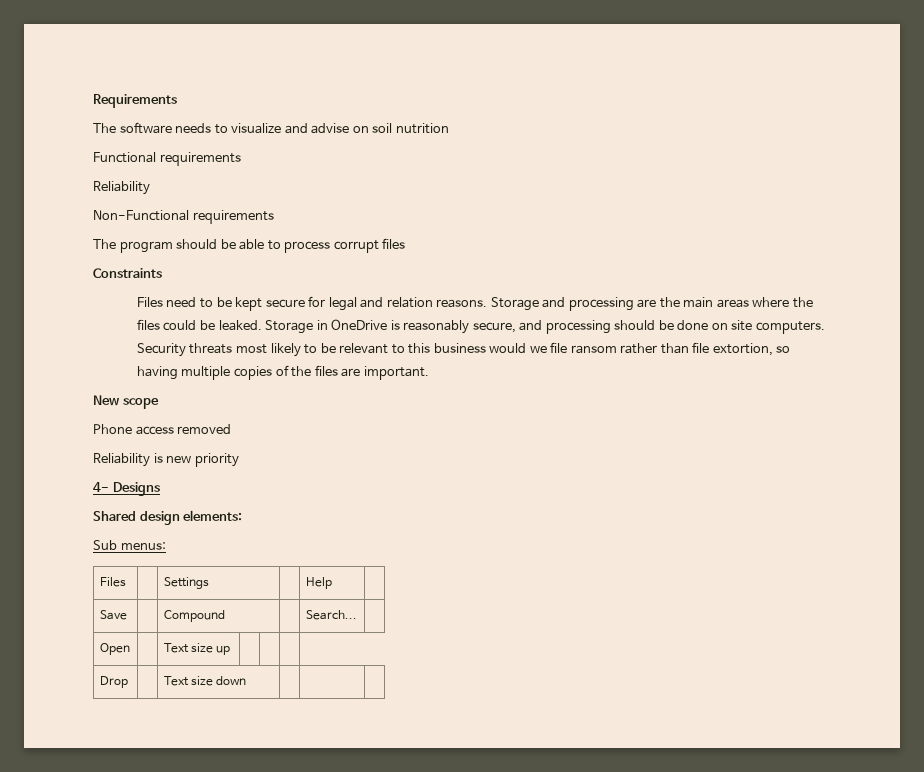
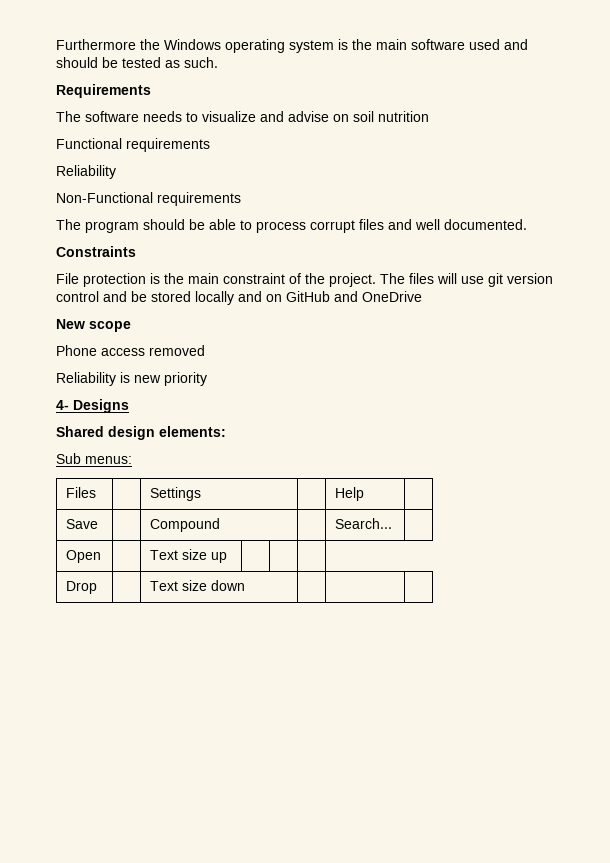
(93, 101) none -> [56,39,528,53] [56,57,218,68] Furthermore the Windows operating system is the main software used and should be tested as such. //
[93,268,162,278] [136,296,813,311] [136,319,825,334] [136,342,791,357] [136,365,429,380] // Constraints // Files need to be kept secure for legal and relation reasons. Storage and processing are the main areas where the files could be leaked. Storage in OneDrive is reasonably secure, and processing should be done on site computers. Security threats most likely to be relevant to this business would we file ransom rather than file extortion, so having multiple copies of the files are important. -> [388,219,527,230] [56,246,136,257] [56,273,553,287] [56,291,422,305] and well documented. // Constraints // File protection is the main constraint of the project. The files will use git version control and be stored locally and on GitHub and OneDrive

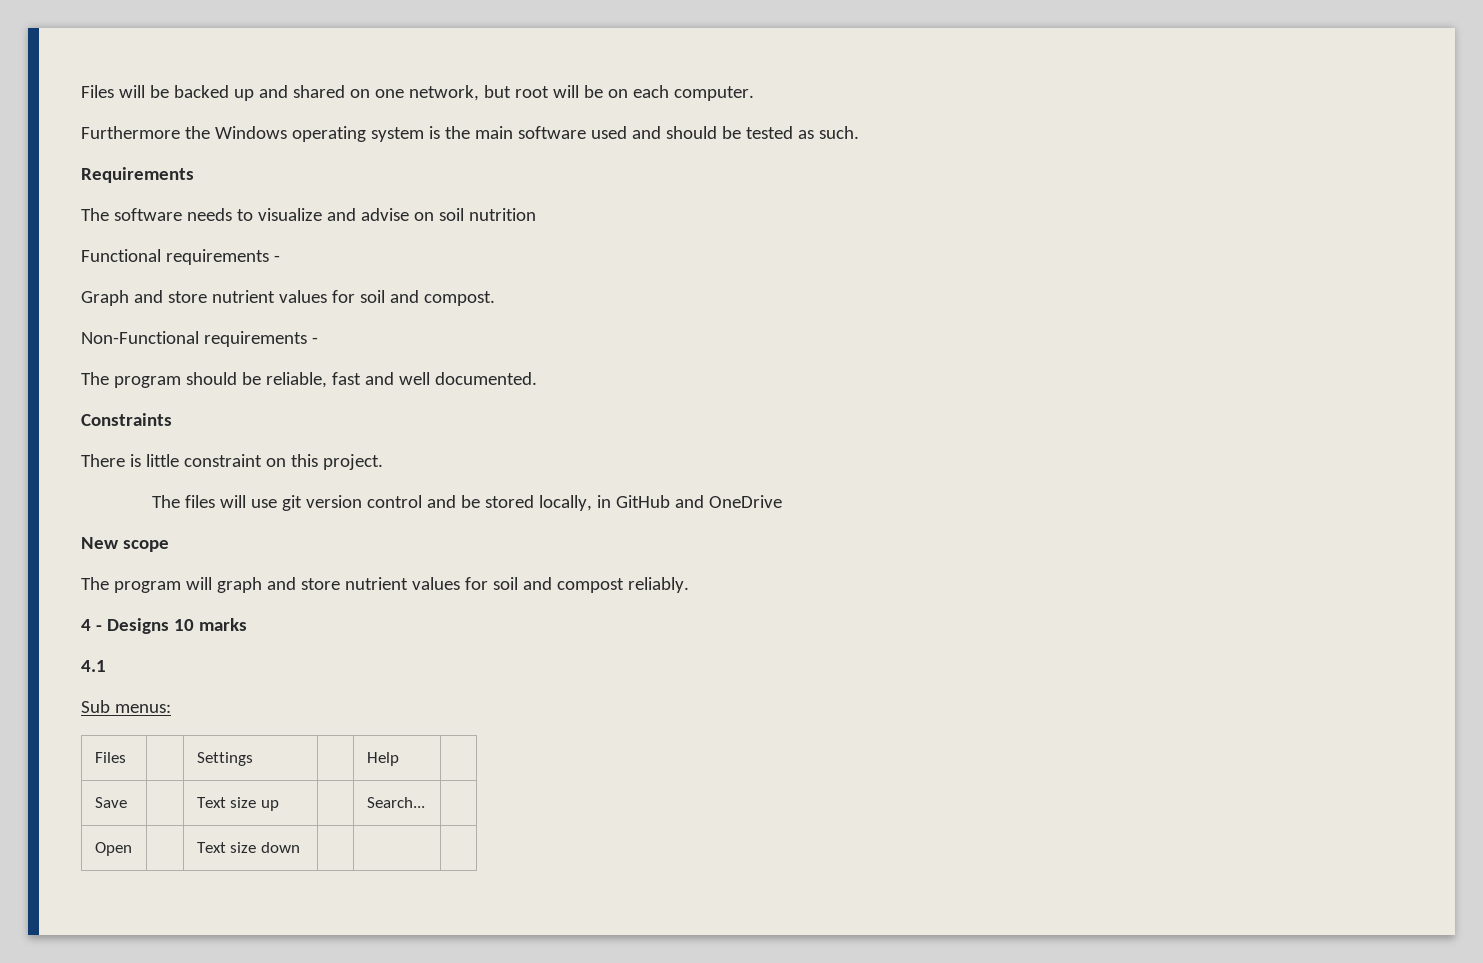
(56, 44) none -> [81,85,754,101] Files will be backed up and shared on one network, but root will be on each computer. //
[56,165,116,179] // Reliability -> [273,255,280,262] [81,290,495,306] - // Graph and store nutrient values for soil and compost.
(241, 199) none -> [311,337,318,344] -
[209,219,384,233] able to process corrupt files -> [265,372,361,388] reliable, fast
[56,273,325,287] File protection is the main constraint of the -> [81,454,318,467] There is little constraint on this
(376, 280) none -> (383, 462) //
[195,291,282,305] locally and on -> [538,495,611,511] locally, in
[56,345,205,356] [56,372,207,386] [56,399,129,413] [56,426,226,440] Phone access removed // Reliability is new priority // 4- Designs // Shared design elements: -> [81,577,689,593] [81,618,247,634] [81,660,106,672] The program will graph and store nutrient values for soil and compost reliably. // 4 - Designs 10 marks // 4.1
[150,518,221,532] Compound -> [196,797,279,811] Text size up
[150,549,228,563] [66,581,98,594] | Text size up | | | // Drop | -> (132, 849) none

